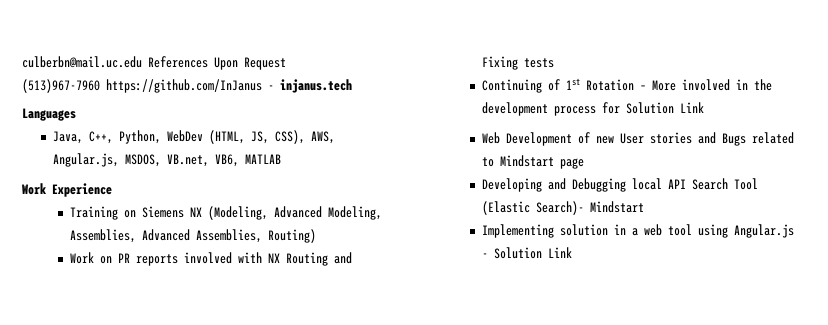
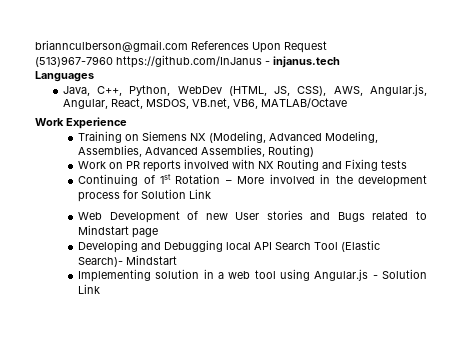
[22,56,142,68] culberbn@mail.uc.edu -> [35,40,188,52] briannculberson@gmail.com
(120, 160) none -> [62,98,143,109] Angular, React,
[245,154,282,164] MATLAB -> [260,98,347,108] MATLAB/Octave

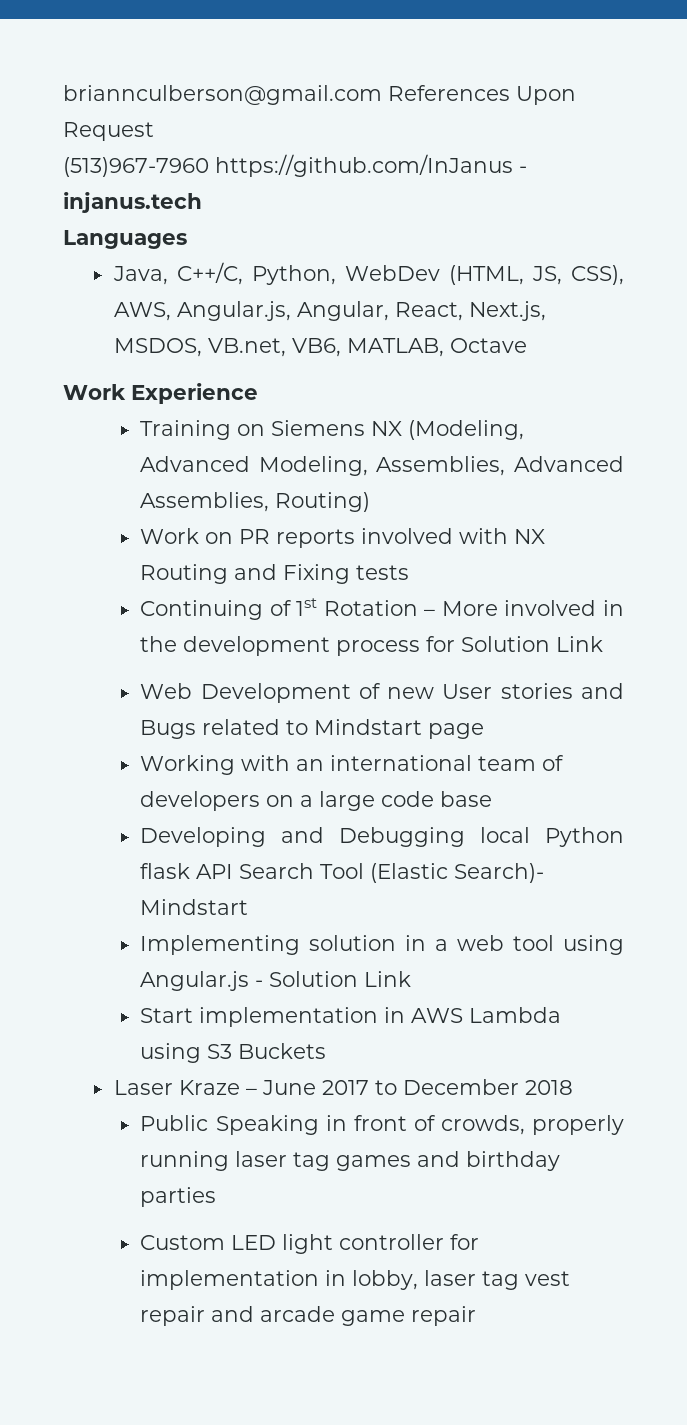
[96,86,122,96] C++, -> [176,262,243,285] C++/C,
(143, 103) none -> [468,301,546,321] Next.js,
[260,98,347,108] MATLAB/Octave -> [346,338,527,357] MATLAB, Octave
(159, 233) none -> [140,755,565,775] [140,791,493,811] // Working with an international team of developers on a large code base
(252, 246) none -> [545,827,624,847] [140,863,191,879] Python flask
(101, 289) none -> [140,1007,562,1027] [140,1043,327,1063] [113,1079,573,1095] [140,1115,624,1135] [140,1151,561,1171] [140,1187,217,1207] [140,1234,480,1254] [140,1270,571,1290] [140,1306,477,1326] // Start implementation in AWS Lambda using S3 Buckets // Laser Kraze – June 2017 to December 2018 // Public Speaking in front of crowds, properly running laser tag games and birthday parties // Custom LED light controller for implementation in lobby, laser tag vest repair and arcade game repair

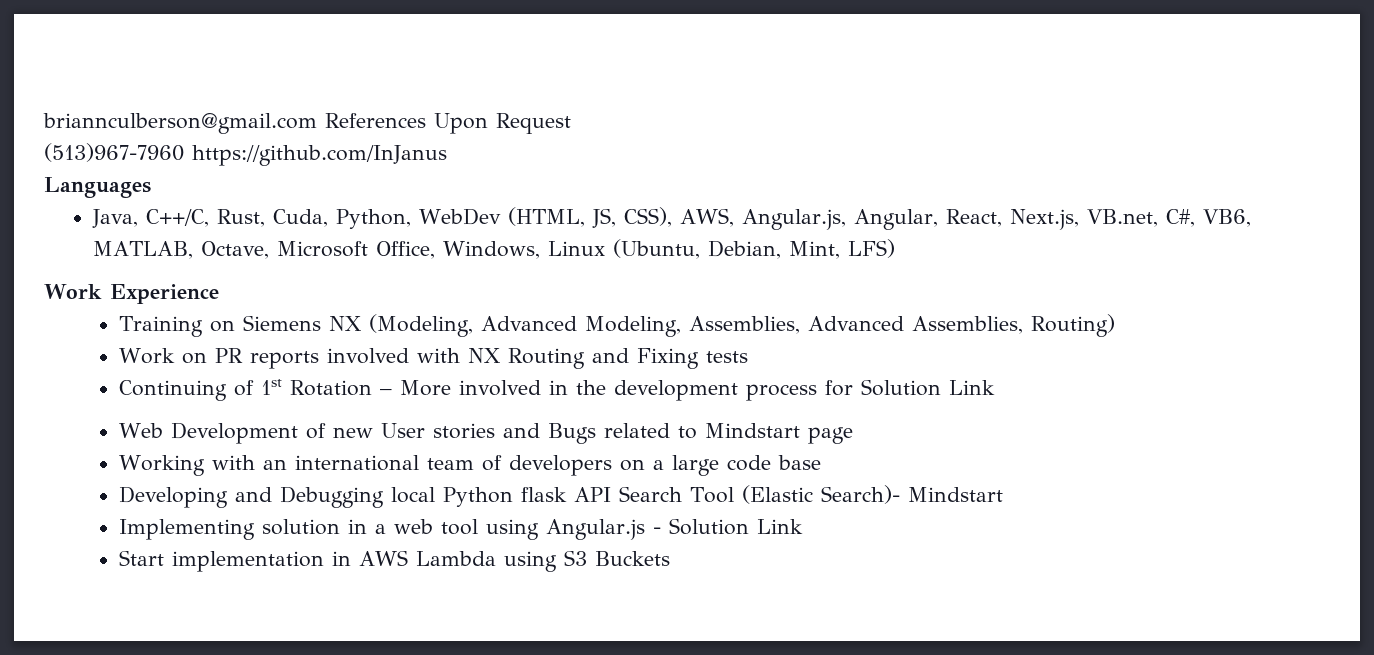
[519,166,527,173] [63,192,202,213] - injanus.tech -> (447, 155) none
(243, 273) none -> [217,209,329,227] Rust, Cuda,
[113,338,527,357] MSDOS, VB.net, VB6, MATLAB, Octave -> [1087,209,1252,227] [93,239,896,259] VB.net, C#, VB6, MATLAB, Octave, Microsoft Office, Windows, Linux (Ubuntu, Debian, Mint, LFS)
[113,1079,573,1095] [140,1115,624,1135] [140,1151,561,1171] [140,1187,217,1207] [140,1234,480,1254] [140,1270,571,1290] [140,1306,477,1326] // Laser Kraze – June 2017 to December 2018 // Public Speaking in front of crowds, properly running laser tag games and birthday parties // Custom LED light controller for implementation in lobby, laser tag vest repair and arcade game repair -> (671, 558) none

